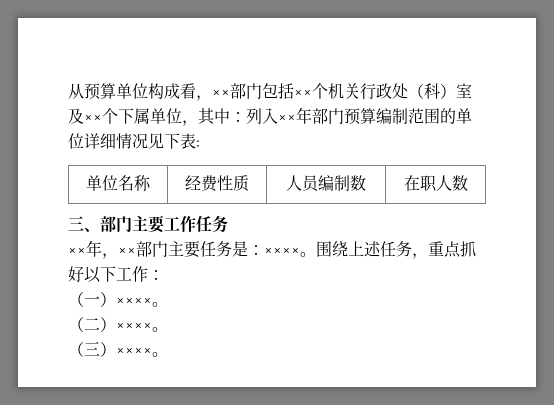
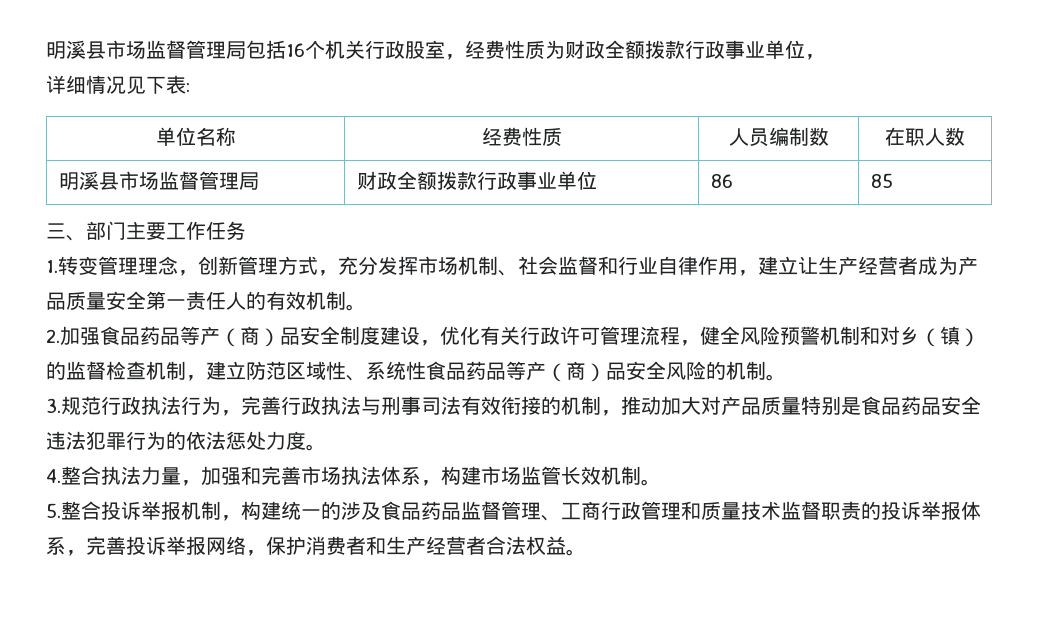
[68,83,472,101] [68,107,472,126] [68,133,84,149] 从预算单位构成看，××部门包括××个机关行政处（科）室及××个下属单位，其中：列入××年部门预算编制范围的单位 -> [46,40,825,60] 明溪县市场监督管理局包括16个机关行政股室，经费性质为财政全额拨款行政事业单位， //
(468, 183) none -> [59,171,260,190] [357,171,598,190] [711,174,734,188] [871,173,894,188] // 明溪县市场监督管理局 | 财政全额拨款行政事业单位 | 86 | 85
[68,240,476,259] [68,266,164,283] [68,292,168,307] [68,317,168,332] [68,341,152,357] ××年，××部门主要任务是：××××。围绕上述任务，重点抓好以下工作： // （一）××××。 // （二）××××。 // （三）×××× -> [46,256,978,276] [46,291,366,311] [46,326,980,347] [46,361,786,382] [46,396,981,416] [46,431,326,451] [46,466,661,486] [46,501,981,521] [46,536,566,556] 1.转变管理理念，创新管理方式，充分发挥市场机制、社会监督和行业自律作用，建立让生产经营者成为产品质量安全第一责任人的有效机制。 // 2.加强食品药品等产（商）品安全制度建设，优化有关行政许可管理流程，健全风险预警机制和对乡（镇）的监督检查机制，建立防范区域性、系统性食品药品等产（商）品安全风险的机制。 // 3.规范行政执法行为，完善行政执法与刑事司法有效衔接的机制，推动加大对产品质量特别是食品药品安全违法犯罪行为的依法惩处力度。 // 4.整合执法力量，加强和完善市场执法体系，构建市场监管长效机制。 // 5.整合投诉举报机制，构建统一的涉及食品药品监督管理、工商行政管理和质量技术监督职责的投诉举报体系，完善投诉举报网络，保护消费者和生产经营者合法权益

